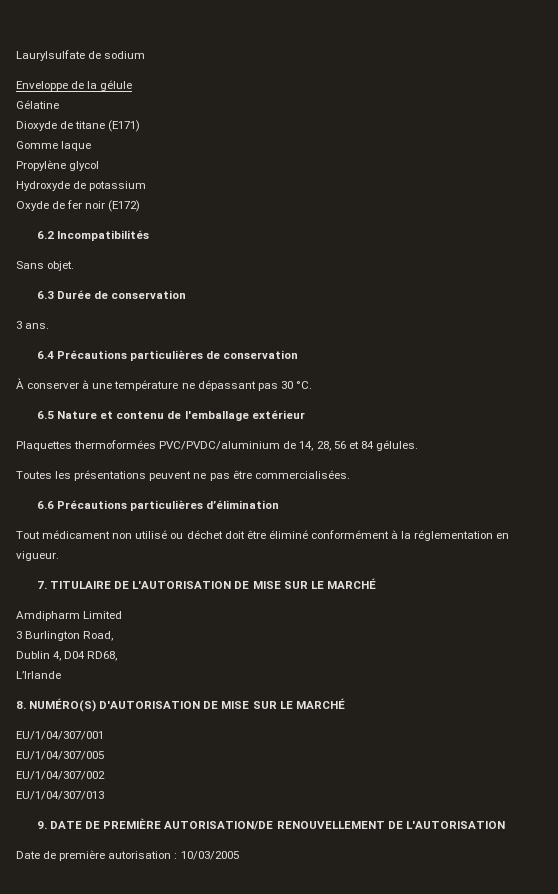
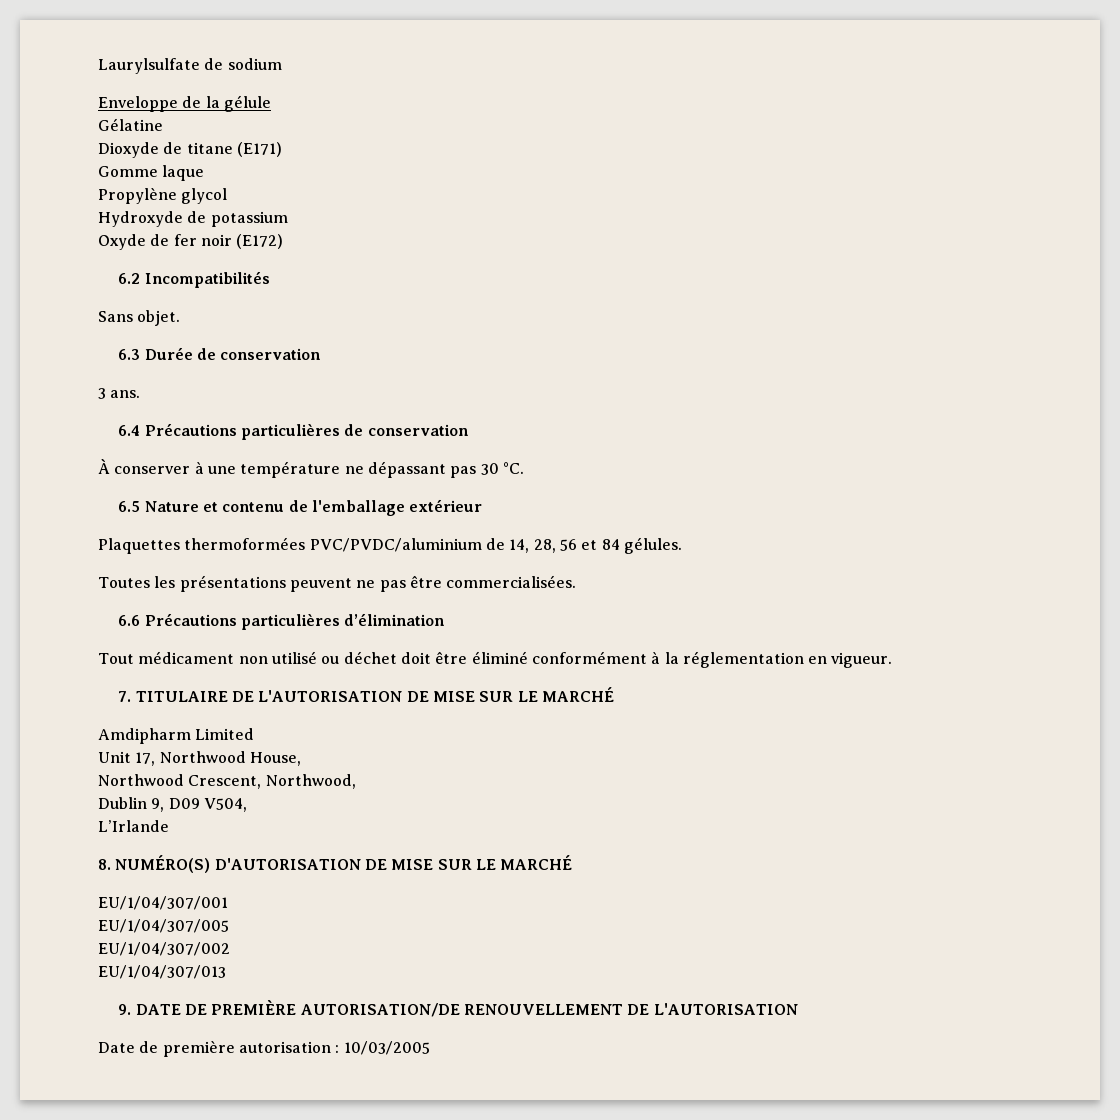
[16,631,114,641] [16,651,118,661] 3 Burlington Road, // Dublin 4, D04 RD68, -> [98,751,301,766] [98,774,356,789] [98,797,247,812] Unit 17, Northwood House, // Northwood Crescent, Northwood, // Dublin 9, D09 V504,

